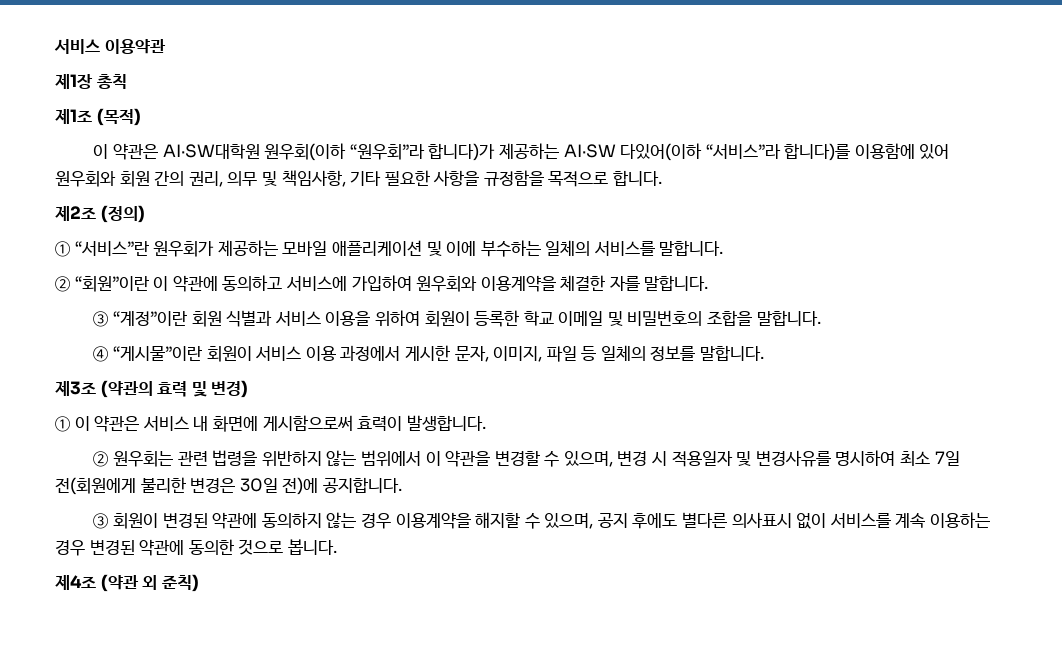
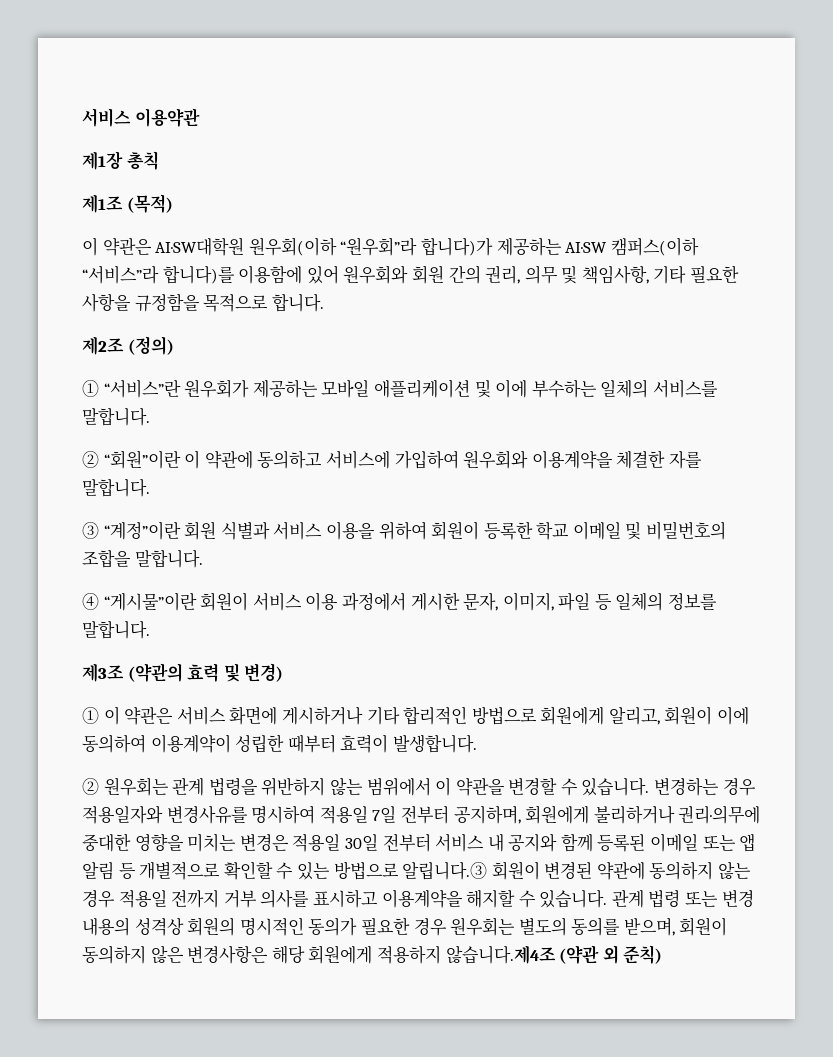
[620,143,703,161] 다있어(이하 -> [610,237,699,256] 캠퍼스(이하
[193,415,353,432] 내 화면에 게시함으로써 -> [229,706,750,725] [82,734,336,753] 화면에 게시하거나 기타 합리적인 방법으로 회원에게 알리고, 회원이 이에 동의하여 이용계약이 성립한 때부터
[177,451,208,466] 관련 -> [172,777,205,796] 관계
[563,450,960,467] [55,477,402,495] [93,513,109,529] 있으며, 변경 시 적용일자 및 변경사유를 명시하여 최소 7일 전(회원에게 불리한 변경은 30일 전)에 공지합니다. // ③ -> [581,777,756,796] [82,805,761,824] [82,833,756,852] [82,861,488,880] 있습니다. 변경하는 경우 적용일자와 변경사유를 명시하여 적용일 7일 전부터 공지하며, 회원에게 불리하거나 권리·의무에 중대한 영향을 미치는 변경은 적용일 30일 전부터 서비스 내 공지와 함께 등록된 이메일 또는 앱 알림 등 개별적으로 확인할 수 있는 방법으로 알립니다.③
[395,512,991,529] [55,539,337,556] [55,575,96,590] 이용계약을 해지할 수 있으며, 공지 후에도 별다른 의사표시 없이 서비스를 계속 이용하는 경우 변경된 약관에 동의한 것으로 봅니다. // 제4조 -> [118,889,754,908] [82,917,728,936] [82,945,556,964] 적용일 전까지 거부 의사를 표시하고 이용계약을 해지할 수 있습니다. 관계 법령 또는 변경 내용의 성격상 회원의 명시적인 동의가 필요한 경우 원우회는 별도의 동의를 받으며, 회원이 동의하지 않은 변경사항은 해당 회원에게 적용하지 않습니다.제4조

